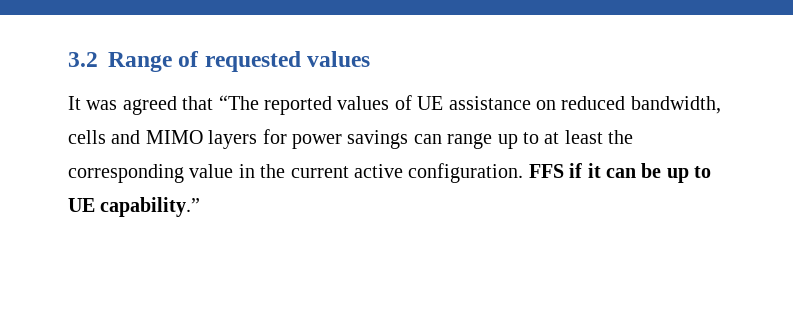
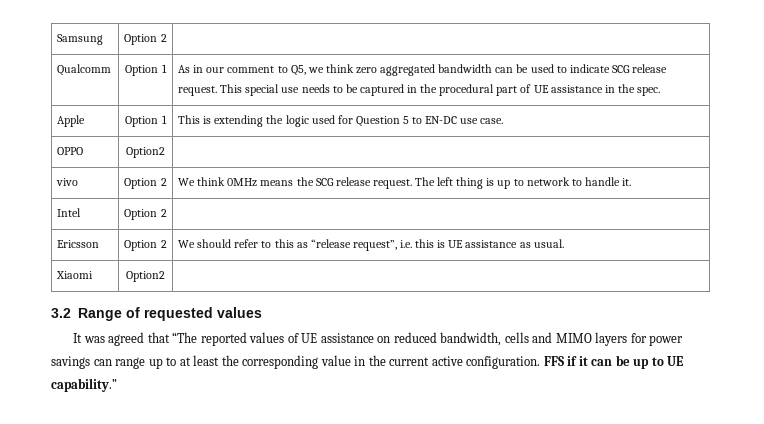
(68, 59) none -> [57,34,104,45] [124,34,167,45] [57,64,112,76] [125,64,167,76] [178,64,667,76] [178,84,660,96] [57,115,86,127] [125,115,167,127] [178,115,504,127] [57,147,84,155] [125,147,165,158] [56,178,79,186] [124,178,167,189] [178,177,631,189] [57,208,82,217] [124,209,167,220] [57,240,100,248] [124,240,167,251] [178,239,564,251] [56,271,94,279] [125,271,165,282] Samsung | Option 2 | // Qualcomm | Option 1 | As in our comment to Q5, we think zero aggregated bandwidth can be used to indicate SCG release request. This special use needs to be captured in the procedural part of UE assistance in the spec. // Apple | Option 1 | This is extending the logic used for Question 5 to EN-DC use case. // OPPO | Option2 | // vivo | Option 2 | We think 0MHz means the SCG release request. The left thing is up to network to handle it. // Intel | Option 2 | // Ericsson | Option 2 | We should refer to this as “release request”, i.e. this is UE assistance as usual. // Xiaomi | Option2 | //

